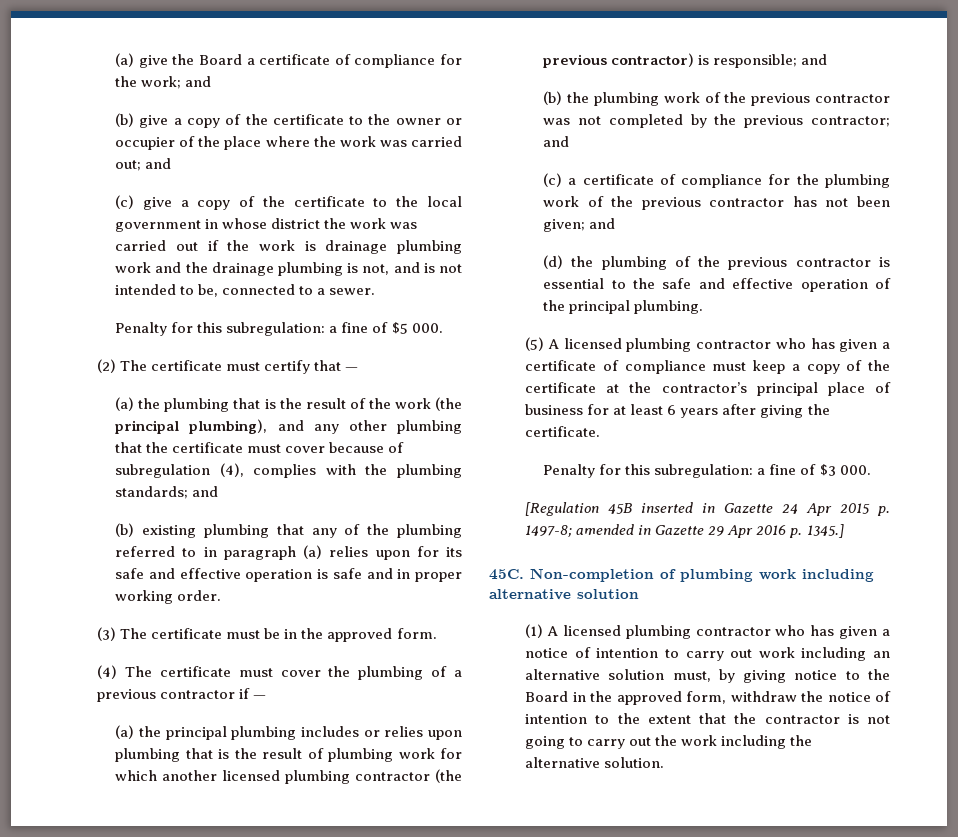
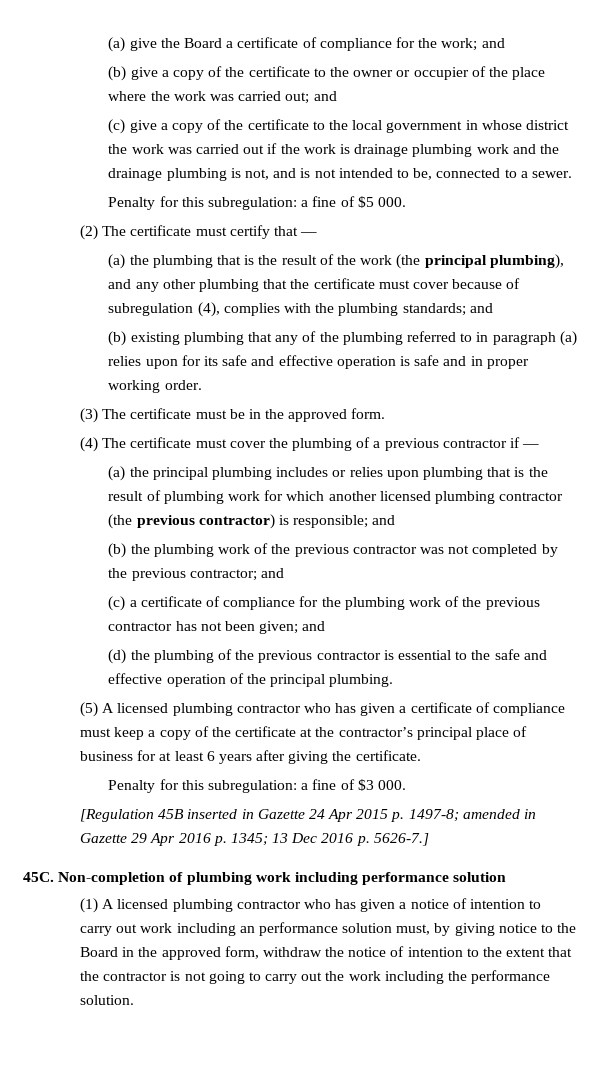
[806,524,844,538] 1345.] -> [230,833,429,846] 1345; 13 Dec 2016 p. 5626-7.]
[489,589,571,600] alternative -> [362,872,450,885] performance
[525,669,601,680] alternative -> [258,922,338,936] performance
[525,757,601,768] alternative -> [471,970,551,984] performance

